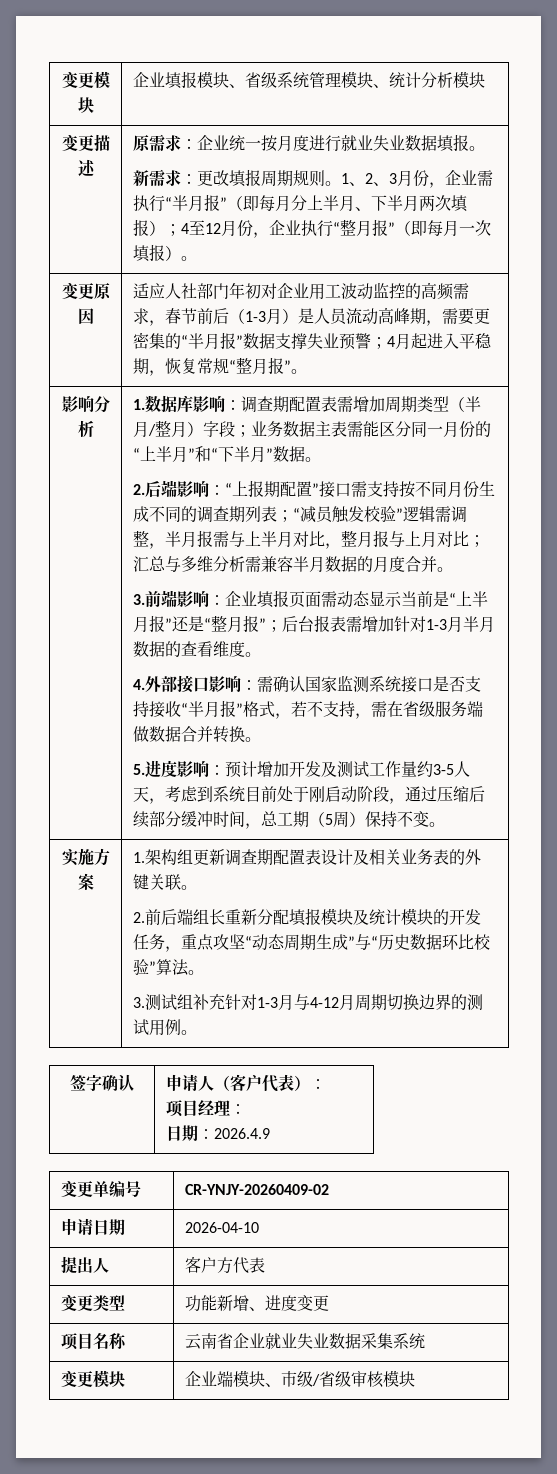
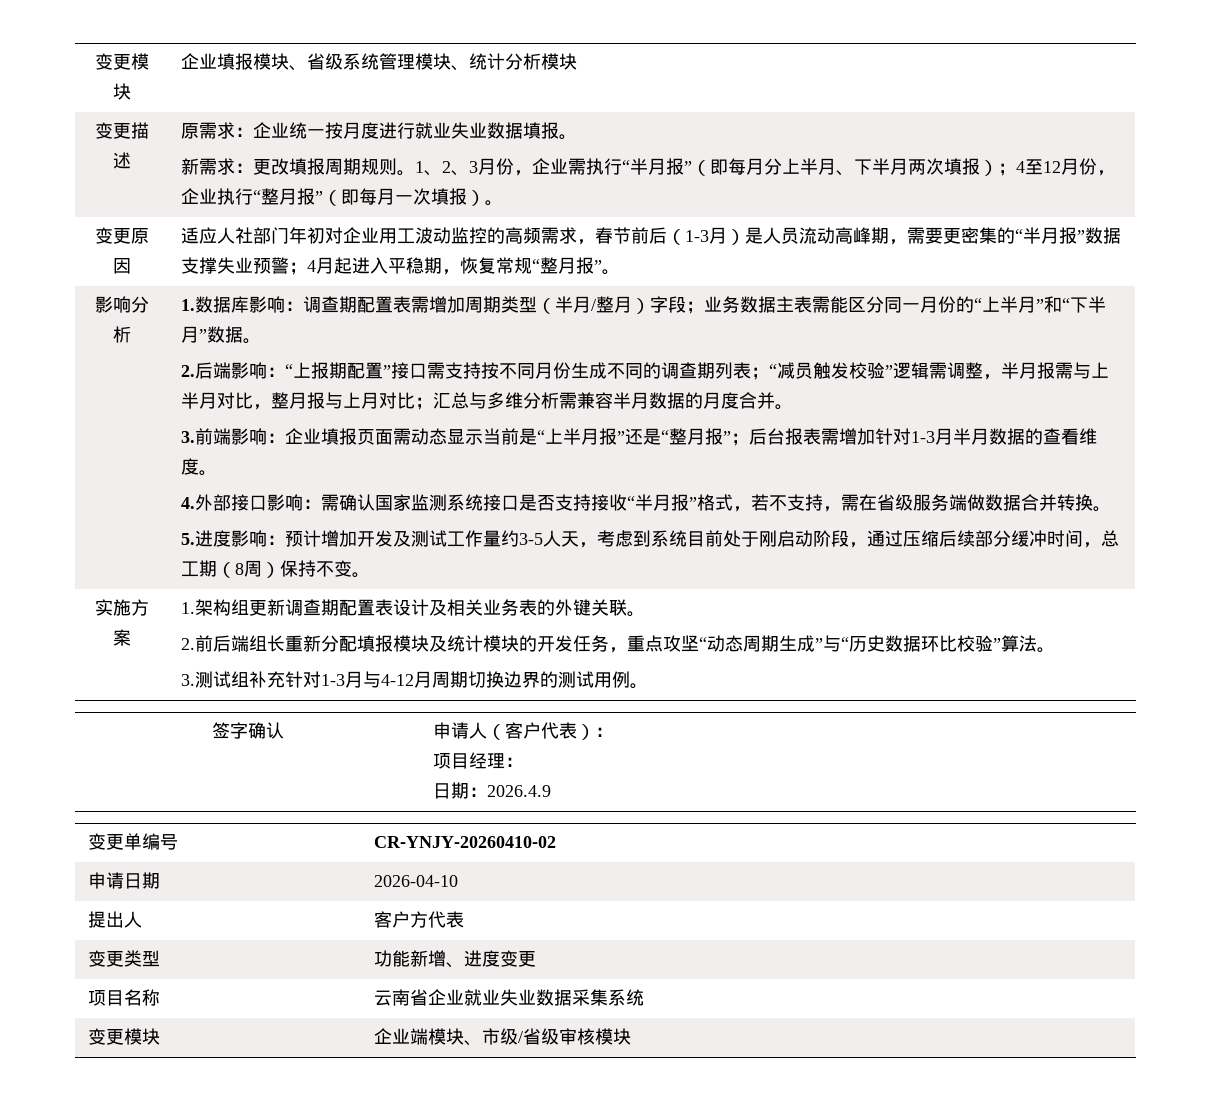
[325,814,334,825] 5 -> [235,563,245,575] 8
[185,1184,330,1195] CR-YNJY-20260409-02 -> [374,836,557,848] CR-YNJY-20260410-02

